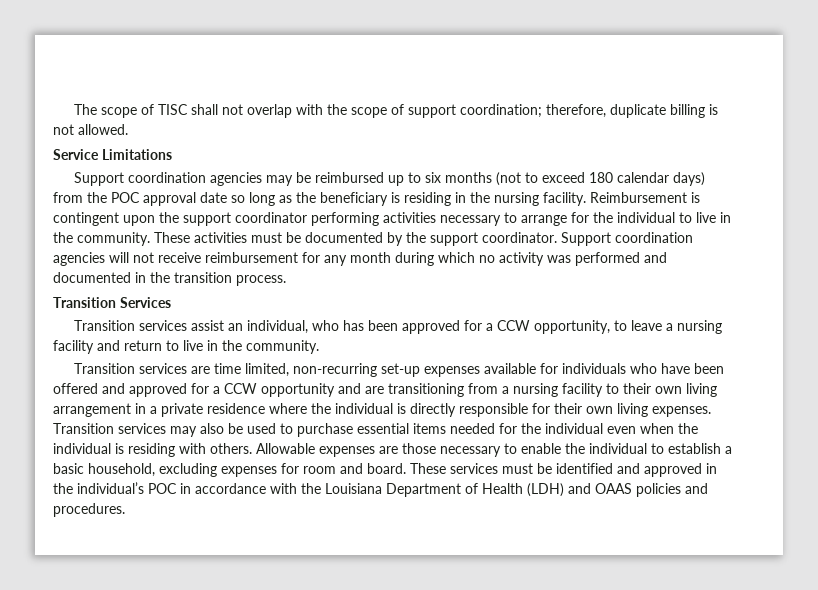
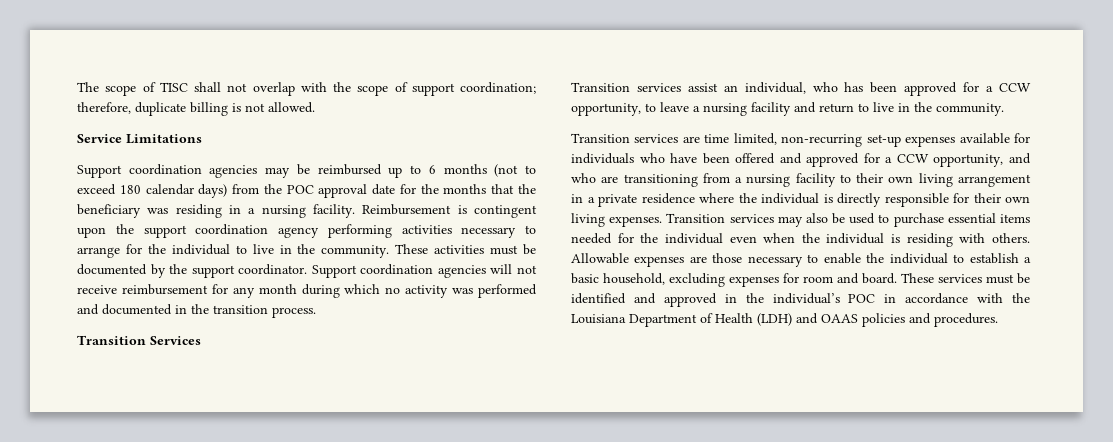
[424,172,441,183] six -> [428,165,436,174] 6
[231,192,292,206] so long as -> [399,184,515,194] for the months that
[391,192,400,203] is -> [147,208,169,214] was
[470,192,490,203] the -> [248,208,256,214] a
[235,212,307,223] coordinator -> [195,224,319,238] coordination agency
[261,383,361,397] opportunity and -> [933,153,1031,167] [571,173,596,183] opportunity, and who

